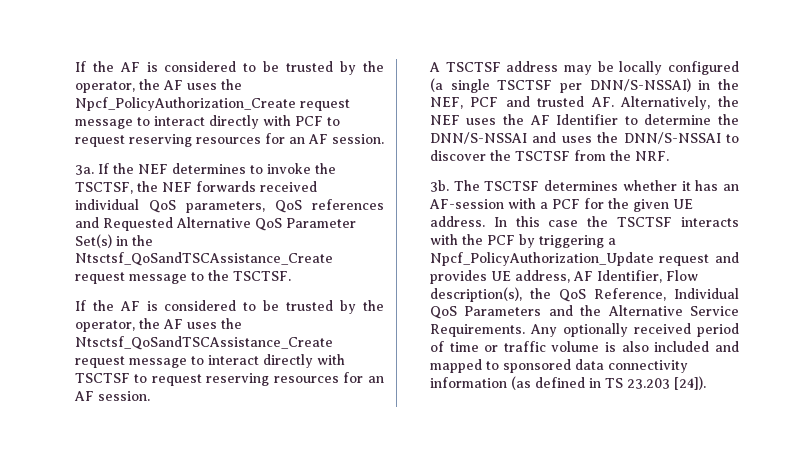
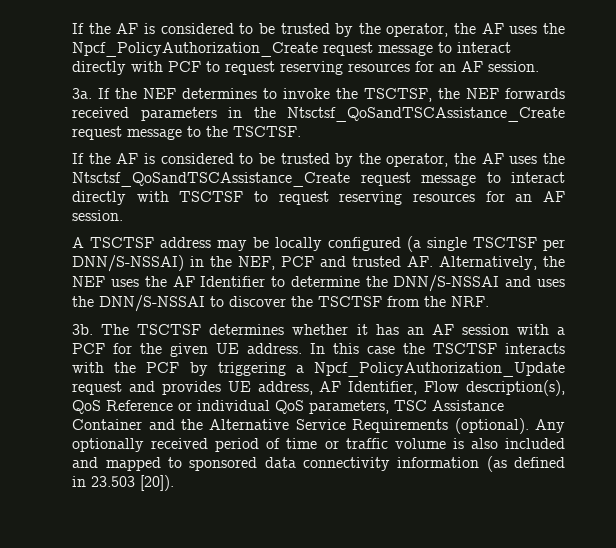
[74,199,384,213] [74,217,356,231] [74,234,112,248] individual QoS parameters, QoS references and Requested Alternative QoS Parameter Set(s) -> [140,107,217,121] parameters
[428,199,504,209] AF-session -> [431,324,509,335] AF session
[529,288,739,302] [429,306,542,319] the QoS Reference, Individual QoS Parameters -> [72,400,505,414] [72,419,143,430] QoS Reference or individual QoS parameters, TSC Assistance Container
[429,324,525,337] Requirements. -> [352,418,529,434] Requirements (optional).
[604,376,706,390] TS 23.203 [24]). -> [91,475,175,491] 23.503 [20]).

